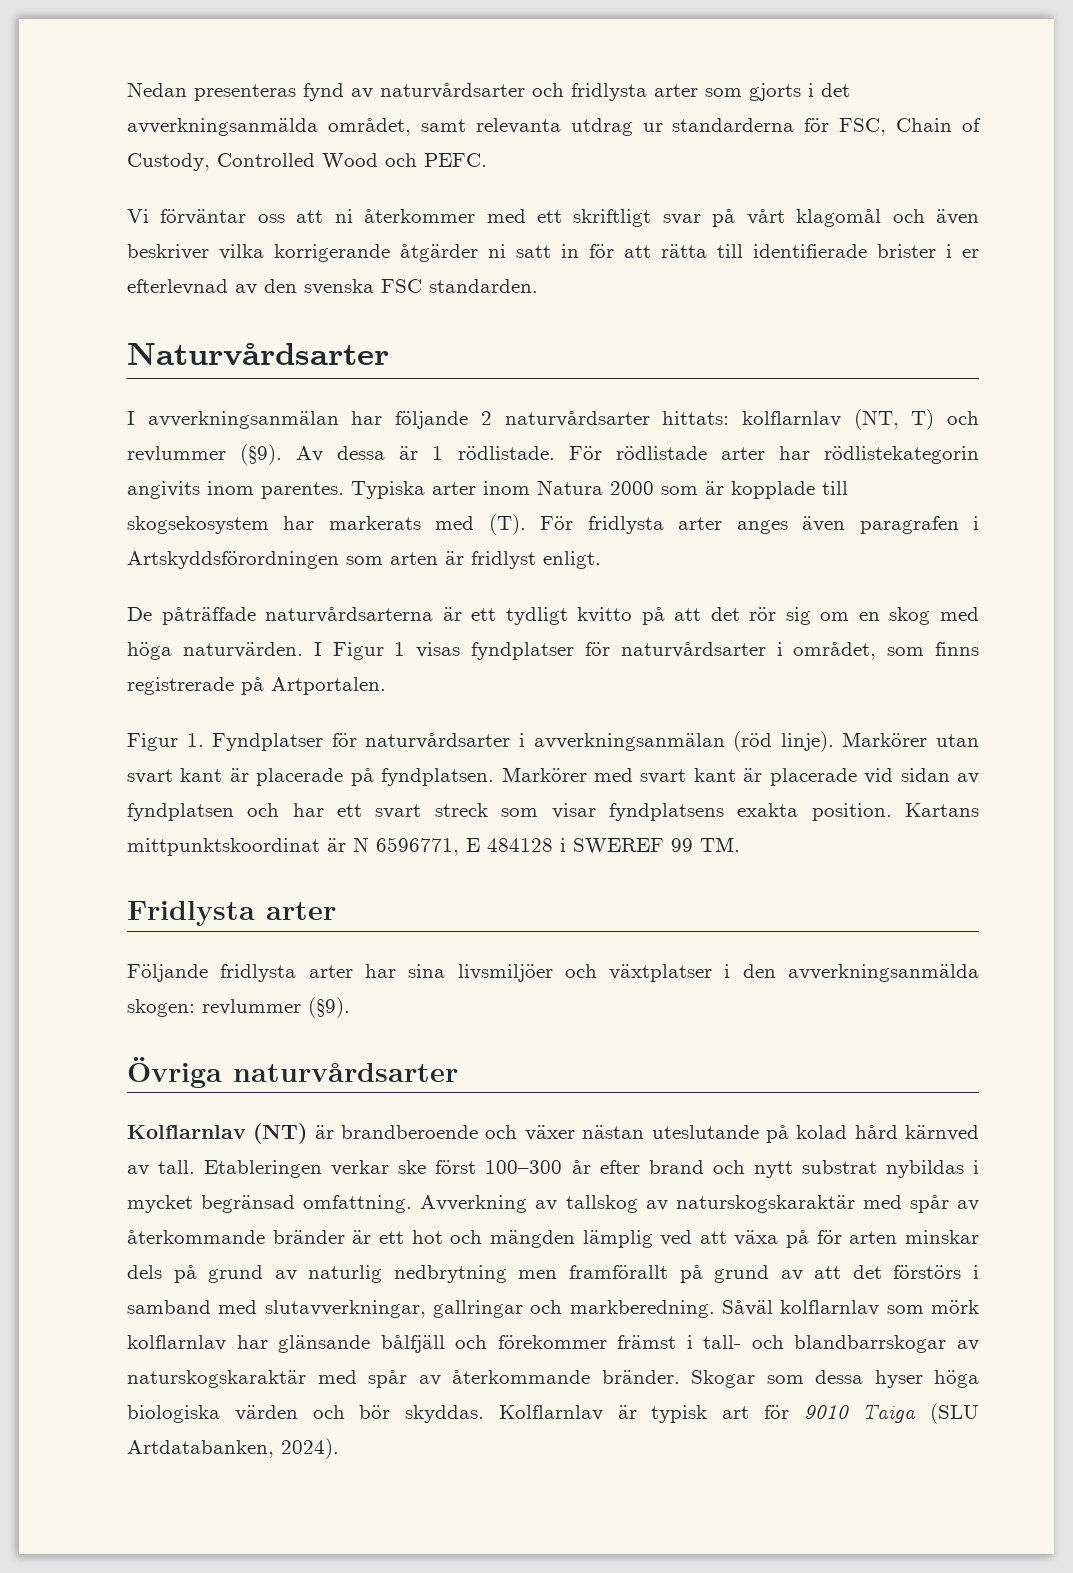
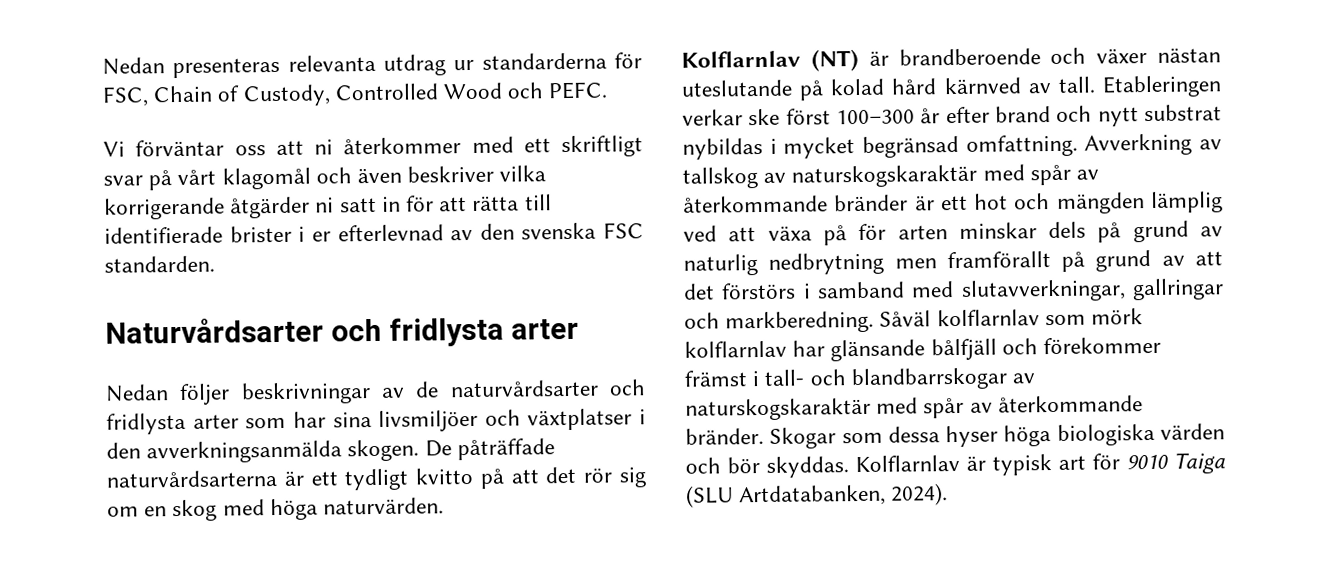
[303,83,850,101] [127,118,466,136] fynd av naturvårdsarter och fridlysta arter som gjorts i det avverkningsanmälda området, samt -> (281, 68) none
[127,409,980,430] [127,444,979,465] [127,480,848,499] [127,514,980,535] [127,551,601,569] // I avverkningsanmälan har följande 2 naturvårdsarter hittats: kolflarnlav (NT, T) och revlummer (§9). Av dessa är 1 rödlistade. För rödlistade arter har rödlistekategorin angivits inom parentes. Typiska arter inom Natura 2000 som är kopplade till skogsekosystem har markerats med (T). För fridlysta arter anges även paragrafen i Artskyddsförordningen som arten är fridlyst enligt. // -> [330,316,579,347] [105,379,646,405] [106,408,646,435] [106,439,420,464] och fridlysta arter // Nedan följer beskrivningar av de naturvårdsarter och fridlysta arter som har sina livsmiljöer och växtplatser i den avverkningsanmälda skogen.
[313,642,979,660] [127,677,386,695] [127,731,980,752] [127,767,980,786] [127,803,980,821] [127,837,740,856] [127,901,336,926] [127,964,979,982] [127,997,350,1018] [127,1057,458,1088] I Figur 1 visas fyndplatser för naturvårdsarter i området, som finns registrerade på Artportalen. // Figur 1. Fyndplatser för naturvårdsarter i avverkningsanmälan (röd linje). Markörer utan svart kant är placerade på fyndplatsen. Markörer med svart kant är placerade vid sidan av fyndplatsen och har ett svart streck som visar fyndplatsens exakta position. Kartans mittpunktskoordinat är N 6596771, E 484128 i SWEREF 99 TM. // Fridlysta arter // Följande fridlysta arter har sina livsmiljöer och växtplatser i den avverkningsanmälda skogen: revlummer (§9). // Övriga naturvårdsarter -> (445, 506) none

